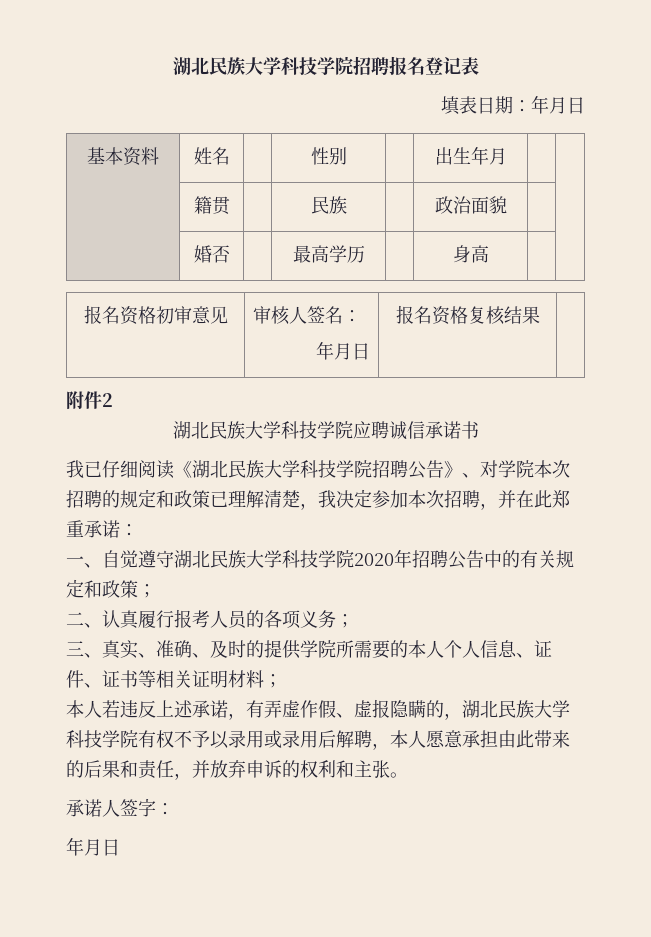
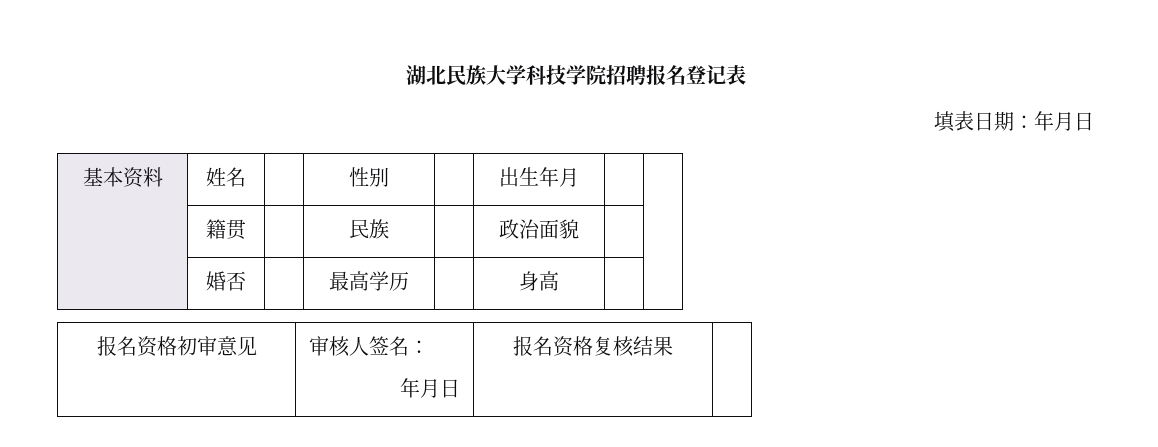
[66,391,113,410] [172,421,479,440] [66,460,570,479] [66,489,570,510] [66,520,138,538] [66,549,574,569] [66,579,156,598] [66,609,354,629] [66,640,552,659] [66,670,282,688] [66,699,570,720] [66,730,570,750] [66,760,408,780] [66,798,174,817] [66,837,120,856] // 附件2 // 湖北民族大学科技学院应聘诚信承诺书 // 我已仔细阅读《湖北民族大学科技学院招聘公告》、对学院本次招聘的规定和政策已理解清楚，我决定参加本次招聘，并在此郑重承诺： // 一、自觉遵守湖北民族大学科技学院2020年招聘公告中的有关规定和政策； // 二、认真履行报考人员的各项义务； // 三、真实、准确、及时的提供学院所需要的本人个人信息、证件、证书等相关证明材料； // 本人若违反上述承诺，有弄虚作假、虚报隐瞒的，湖北民族大学科技学院有权不予以录用或录用后解聘，本人愿意承担由此带来的后果和责任，并放弃申诉的权利和主张。 // 承诺人签字： // 年月日 -> (673, 346) none

